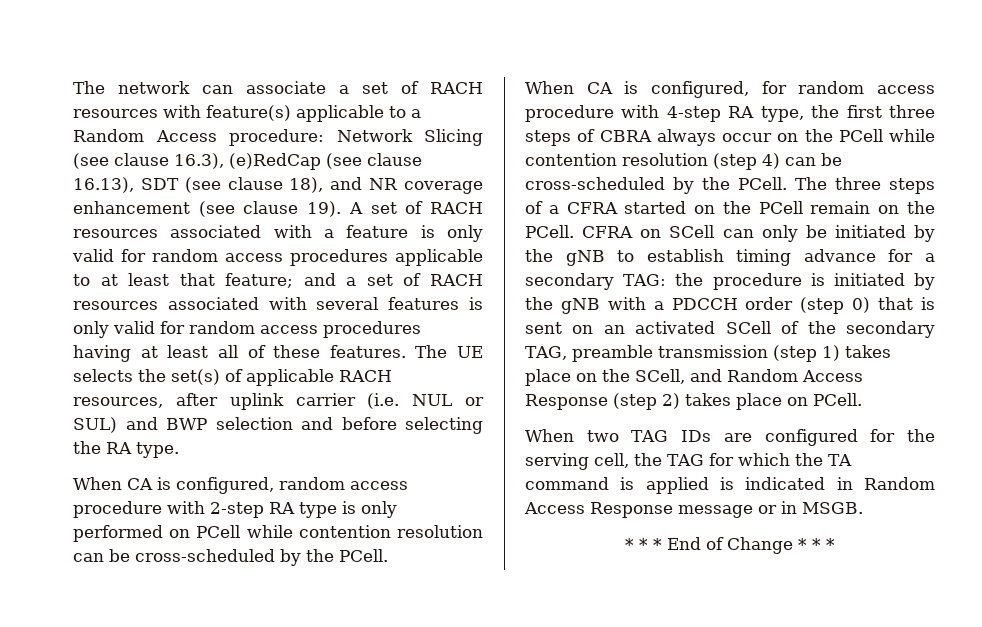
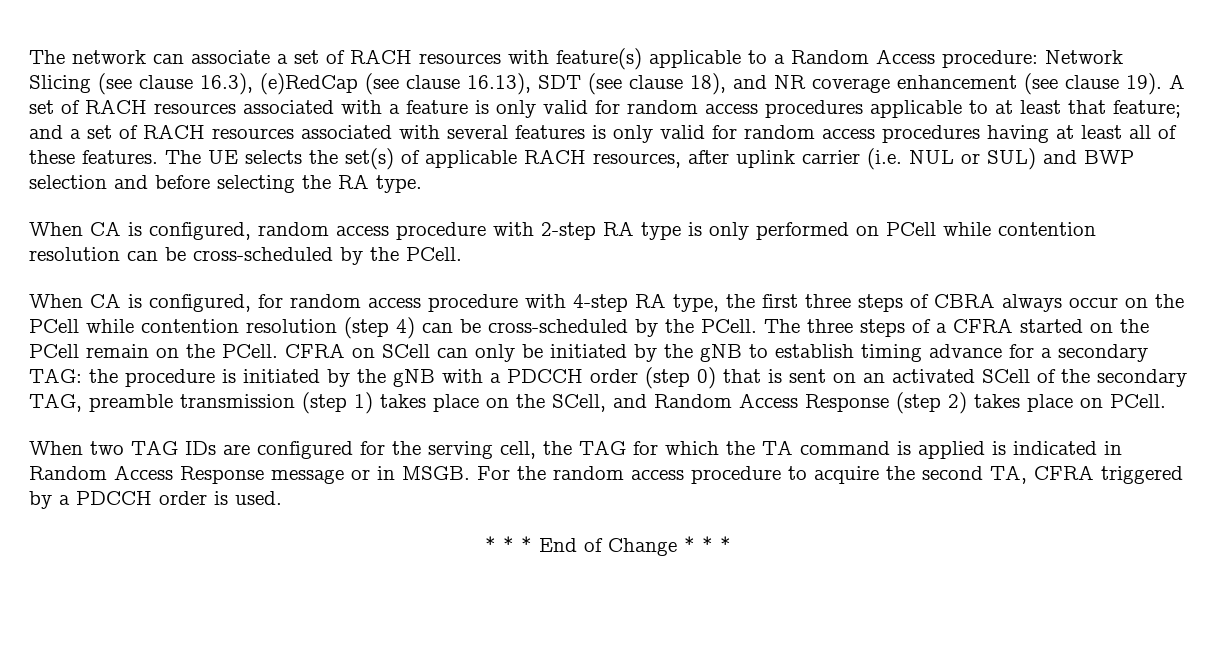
(863, 508) none -> [477,465,1183,484] [29,491,282,509] For the random access procedure to acquire the second TA, CFRA triggered by a PDCCH order is used.

